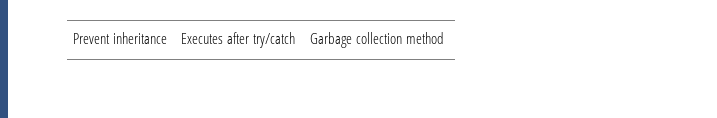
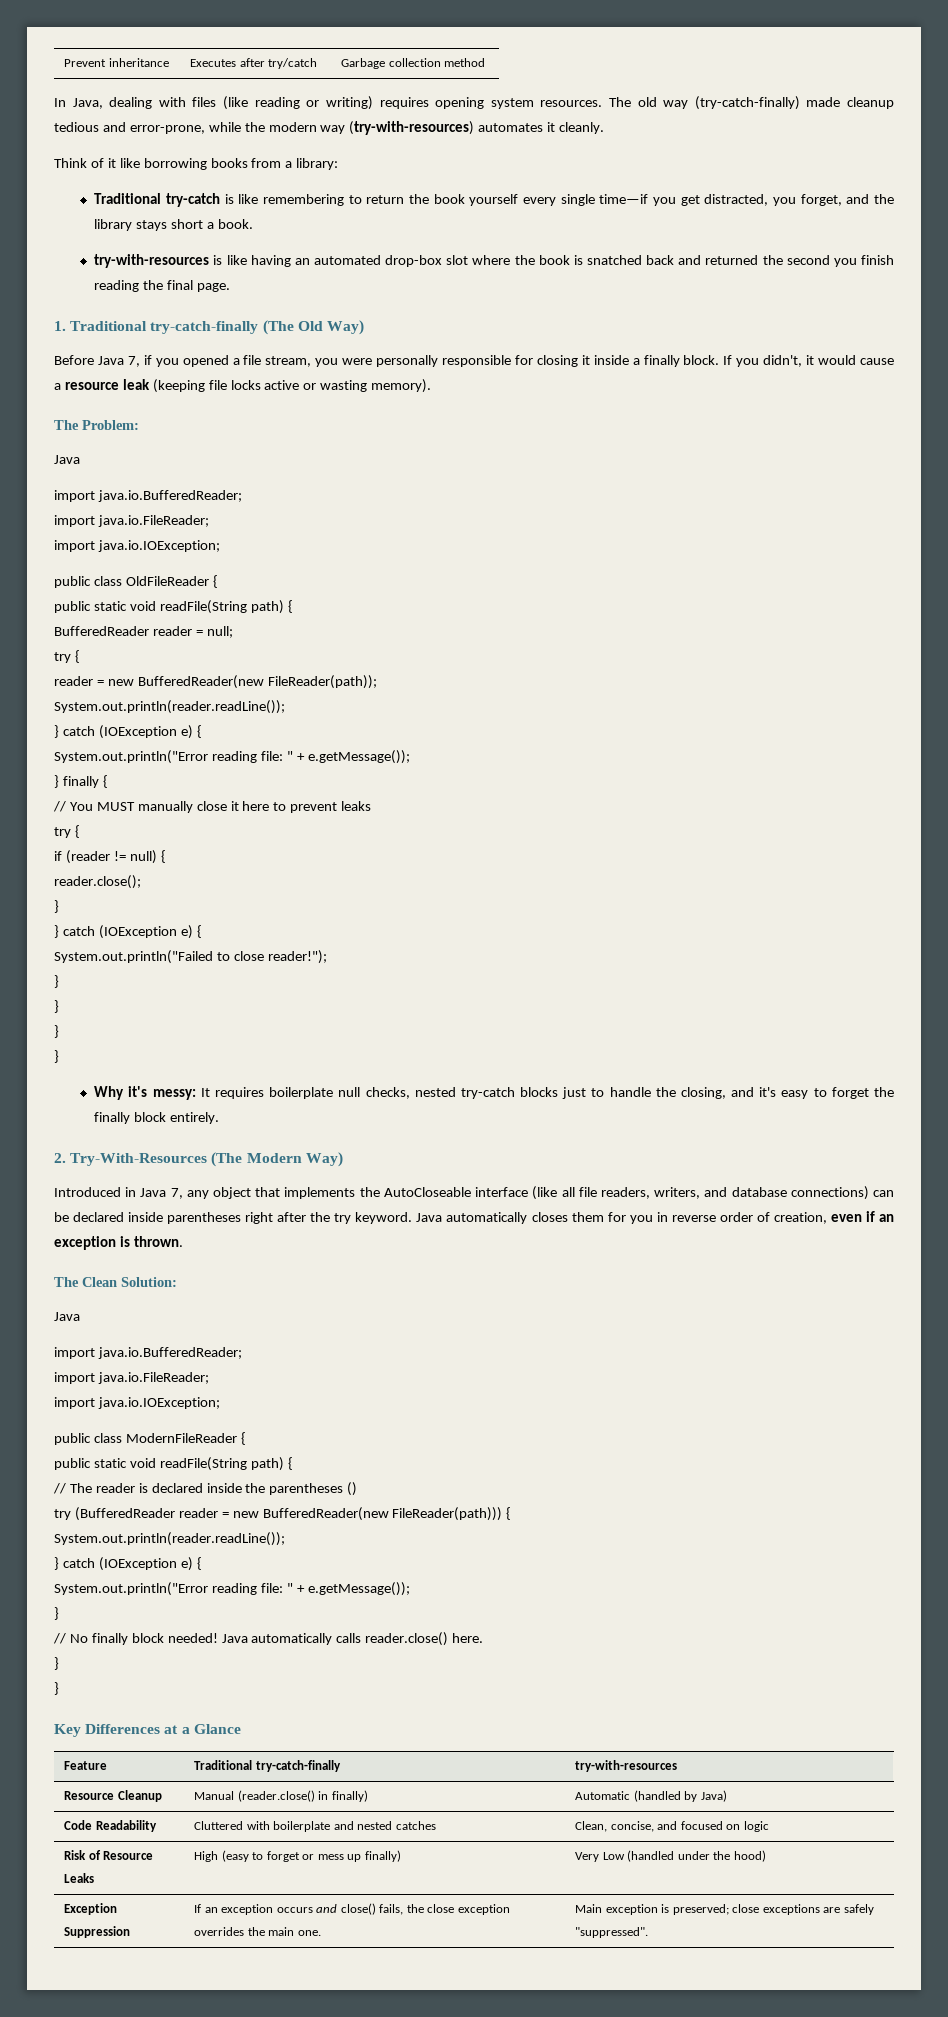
(445, 38) none -> [54,96,894,110] [54,121,605,135] [54,158,339,170] [94,193,894,207] [94,219,253,231] [94,254,895,268] [94,280,231,292] [54,320,364,335] [54,355,894,367] [54,379,432,393] [54,420,139,430] [54,455,80,464] [54,490,242,502] [54,515,209,527] [54,540,220,552] [54,575,218,588] [54,600,293,614] [54,626,233,638] [54,650,80,663] [54,675,377,689] [54,700,285,714] [54,725,202,739] [54,750,410,764] [54,775,108,788] [53,801,372,813] [54,825,80,838] [54,850,166,864] [54,875,141,889] [54,900,59,913] [54,925,202,939] [54,950,327,964] [54,975,59,988] [54,1000,59,1013] [54,1025,59,1038] [54,1050,59,1063] [94,1086,895,1100] [94,1112,220,1124] [54,1152,343,1167] [54,1186,895,1200] [54,1211,894,1224] [54,1236,183,1250] [54,1277,177,1287] [54,1312,80,1321] [54,1347,242,1359] [54,1372,209,1384] [54,1397,220,1409] [54,1432,246,1445] [54,1457,293,1471] [53,1482,358,1496] [54,1507,512,1521] [54,1532,285,1546] [54,1557,202,1571] [54,1582,410,1596] [54,1607,59,1620] [53,1632,484,1646] [54,1657,59,1670] [54,1682,59,1695] [54,1724,241,1737] [64,1761,108,1770] [194,1760,341,1772] [575,1760,678,1772] [64,1790,162,1802] [194,1790,368,1802] [575,1790,727,1802] [64,1820,157,1832] [194,1821,436,1832] [575,1821,769,1832] [64,1850,154,1860] [64,1873,95,1883] [194,1850,401,1862] [575,1850,766,1862] [64,1903,118,1915] [64,1926,131,1938] [194,1903,510,1915] [194,1927,321,1936] [575,1904,874,1915] [575,1927,649,1938] // In Java, dealing with files (like reading or writing) requires opening system resources. The old way (try-catch-finally) made cleanup tedious and error-prone, while the modern way (try-with-resources) automates it cleanly. // Think of it like borrowing books from a library: // Traditional try-catch is like remembering to return the book yourself every single time—if you get distracted, you forget, and the library stays short a book. // try-with-resources is like having an automated drop-box slot where the book is snatched back and returned the second you finish reading the final page. // 1. Traditional try-catch-finally (The Old Way) // Before Java 7, if you opened a file stream, you were personally responsible for closing it inside a finally block. If you didn't, it would cause a resource leak (keeping file locks active or wasting memory). // The Problem: // Java // import java.io.BufferedReader; // import java.io.FileReader; // import java.io.IOException; // public class OldFileReader { // public static void readFile(String path) { // BufferedReader reader = null; // try { // reader = new BufferedReader(new FileReader(path)); // System.out.println(reader.readLine()); // } catch (IOException e) { // System.out.println("Error reading file: " + e.getMessage()); // } finally { // // You MUST manually close it here to prevent leaks // try { // if (reader != null) { // reader.close(); // } // } catch (IOException e) { // System.out.println("Failed to close reader!"); // } // } // } // } // Why it's messy: It requires boilerplate null checks, nested try-catch blocks just to handle the closing, and it's easy to forget the finally block entirely. // 2. Try-With-Resources (The Modern Way) // Introduced in Java 7, any object that implements the AutoCloseable interface (like all file readers, writers, and database connections) can be declared inside parentheses right after the try keyword. Java automatically closes them for you in reverse order of creation, even if an exception is thrown. // The Clean Solution: // Java // import java.io.BufferedReader; // import java.io.FileReader; // import java.io.IOException; // public class ModernFileReader { // public static void readFile(String path) { // // The reader is declared inside the parentheses () // try (BufferedReader reader = new BufferedReader(new FileReader(path))) { // System.out.println(reader.readLine()); // } catch (IOException e) { // System.out.println("Error reading file: " + e.getMessage()); // } // // No finally block needed! Java automatically calls reader.close() here. // } // } // Key Differences at a Glance // Feature | Traditional try-catch-finally | try-with-resources // Resource Cleanup | Manual (reader.close() in finally) | Automatic (handled by Java) // Code Readability | Cluttered with boilerplate and nested catches | Clean, concise, and focused on logic // Risk of Resource Leaks | High (easy to forget or mess up finally) | Very Low (handled under the hood) // Exception Suppression | If an exception occurs and close() fails, the close exception overrides the main one. | Main exception is preserved; close exceptions are safely "suppressed".

